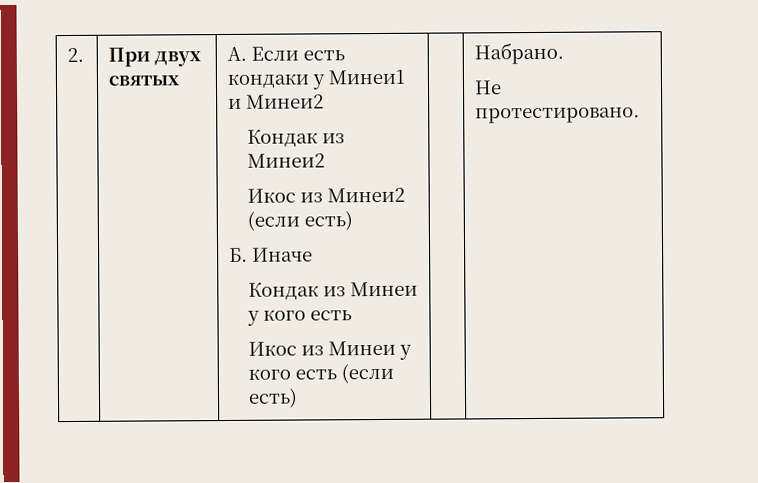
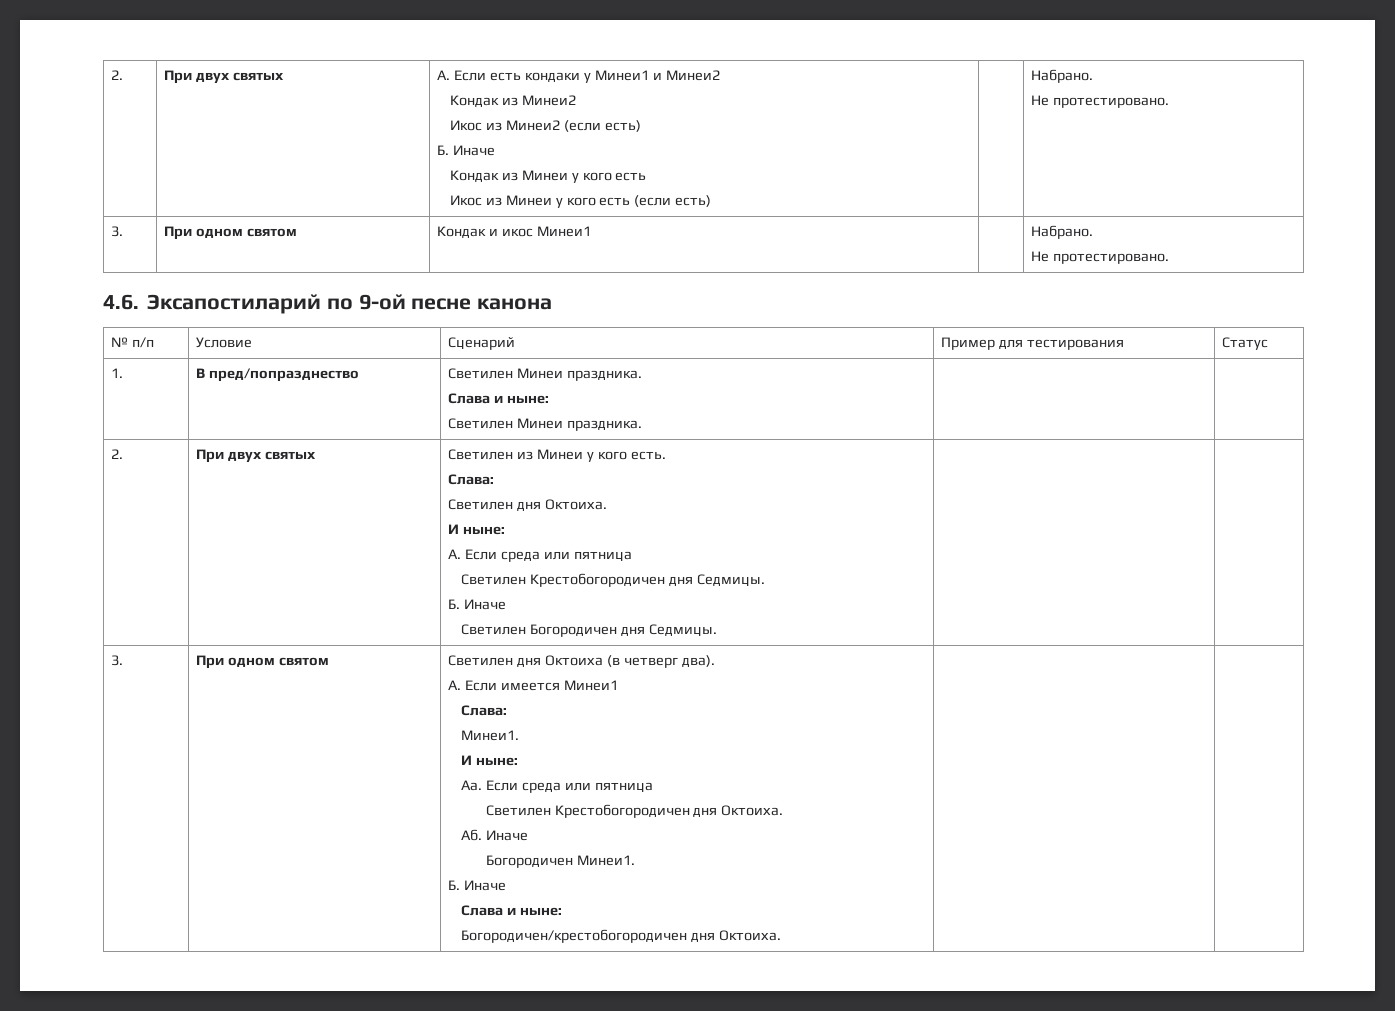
(641, 115) none -> [111,226,124,237] [164,226,298,240] [437,226,592,238] [1031,225,1094,239] [1031,251,1170,264] [103,294,553,314] [111,337,155,348] [196,337,253,348] [448,337,516,350] [941,337,1125,350] [1222,337,1269,350] [111,368,124,378] [196,368,360,382] [448,368,643,381] [448,393,550,404] [448,418,643,431] [111,449,124,459] [196,449,317,463] [448,449,667,462] [448,474,495,485] [448,499,608,511] [448,524,506,535] [448,549,633,562] [460,573,765,587] [448,599,507,610] [460,624,717,637] [111,655,124,666] [196,655,330,669] [448,655,716,668] [448,680,619,691] [460,705,507,716] [460,730,519,741] [460,755,518,766] [460,780,653,793] [485,804,784,818] [460,829,528,841] [485,855,635,868] [448,880,507,891] [460,905,562,916] [460,929,781,943] // 3. | При одном святом | Кондак и икос Минеи1 | | Набрано. // Не протестировано. // 4.6. Эксапостиларий по 9-ой песне канона // № п/п | Условие | Сценарий | Пример для тестирования | Статус // 1. | В пред/попразднество | Светилен Минеи праздника. // Слава и ныне: // Светилен Минеи праздника. | | // 2. | При двух святых | Светилен из Минеи у кого есть. // Слава: // Светилен дня Октоиха. // И ныне: // А. Если среда или пятница // Светилен Крестобогородичен дня Седмицы. // Б. Иначе // Светилен Богородичен дня Седмицы. | | // 3. | При одном святом | Светилен дня Октоиха (в четверг два). // А. Если имеется Минеи1 // Слава: // Минеи1. // И ныне: // Аа. Если среда или пятница // Светилен Крестобогородичен дня Октоиха. // Аб. Иначе // Богородичен Минеи1. // Б. Иначе // Слава и ныне: // Богородичен/крестобогородичен дня Октоиха. | |

